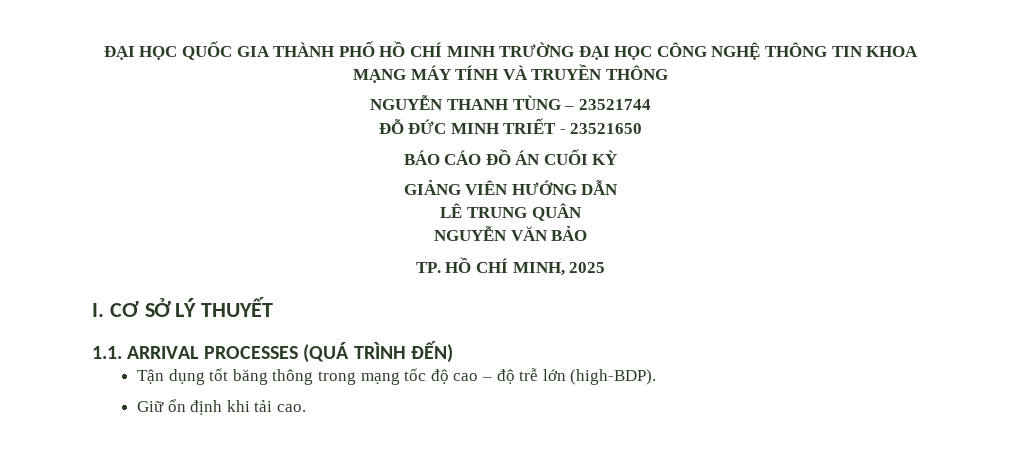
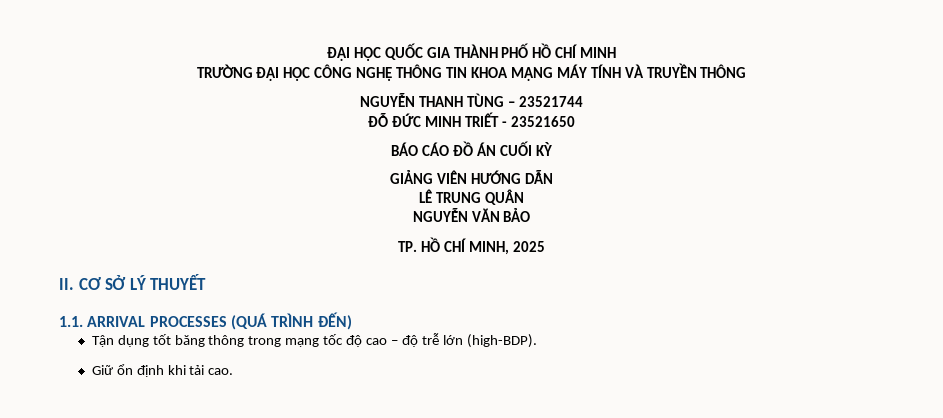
(495, 51) none -> (617, 52) //
[92,303,104,317] I. -> [59,278,74,290] II.

